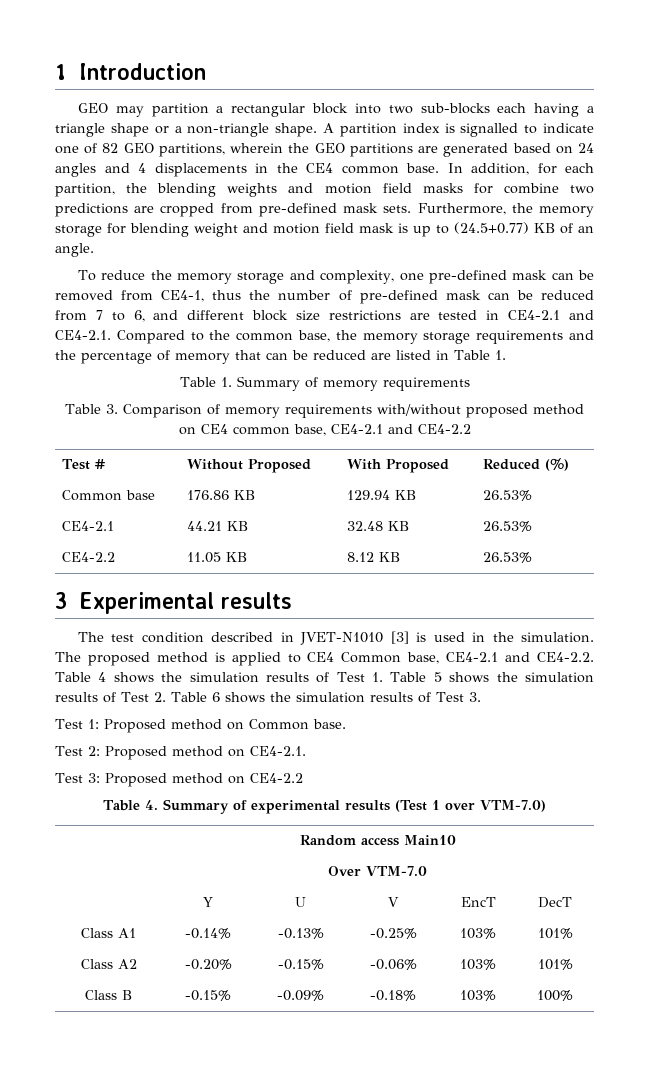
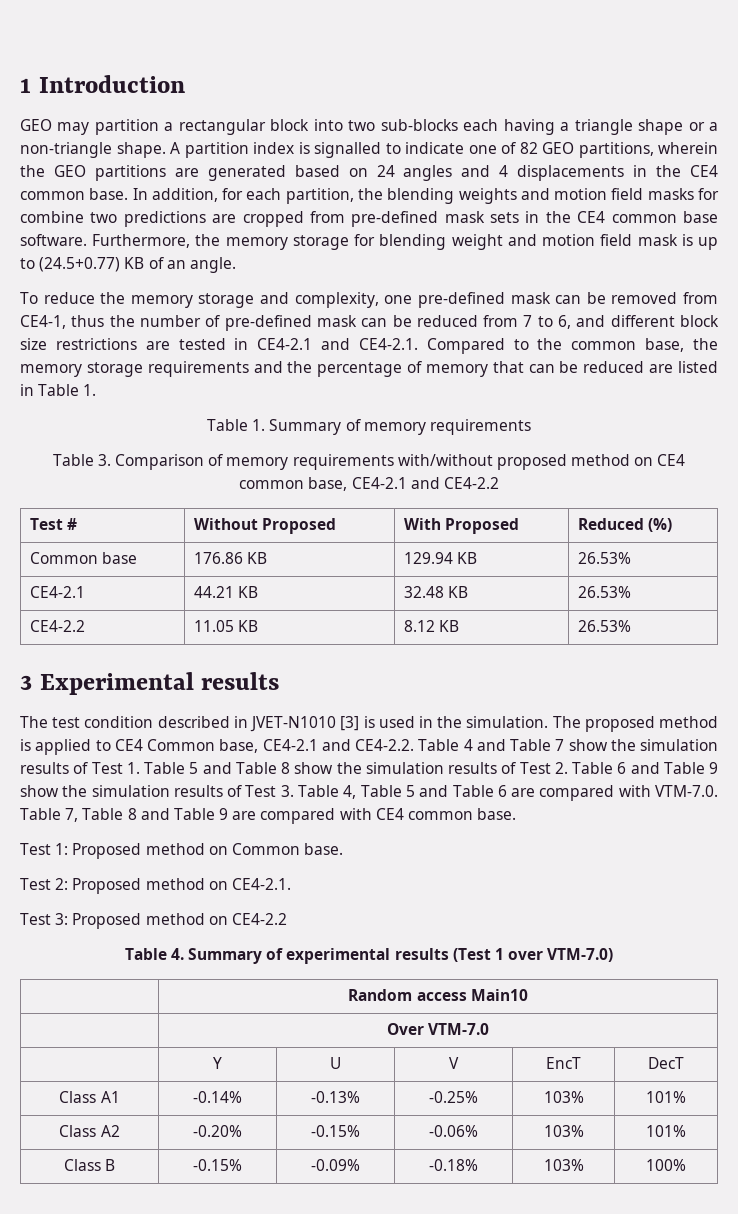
[383,205,412,213] sets. -> [490,211,718,223] [20,234,87,246] sets in the CE4 common base software.
[113,672,154,683] shows -> [476,739,608,751] and Table 7 show
[449,672,490,683] shows -> [202,762,334,774] and Table 8 show
[224,692,265,703] shows -> [630,762,718,774] [20,785,59,797] and Table 9 show
(481, 697) none -> [298,785,718,801] [20,808,517,824] Table 4, Table 5 and Table 6 are compared with VTM-7.0. Table 7, Table 8 and Table 9 are compared with CE4 common base.

